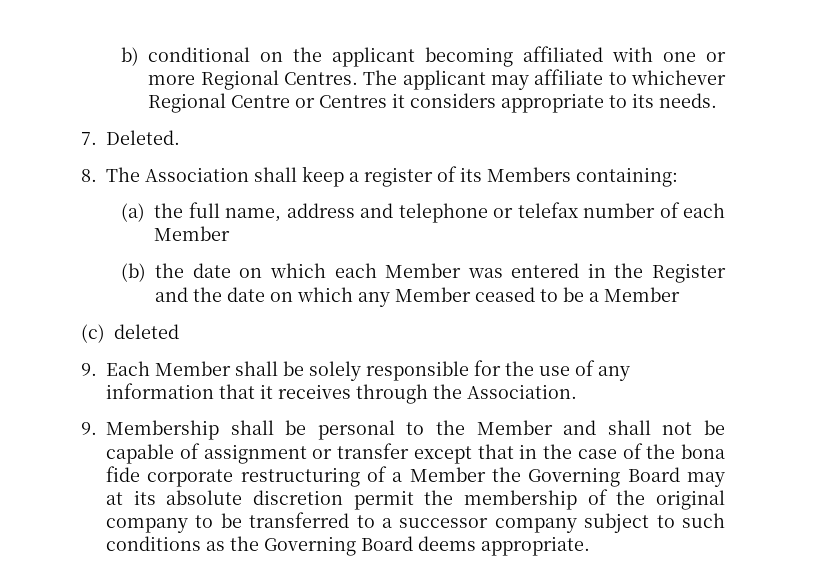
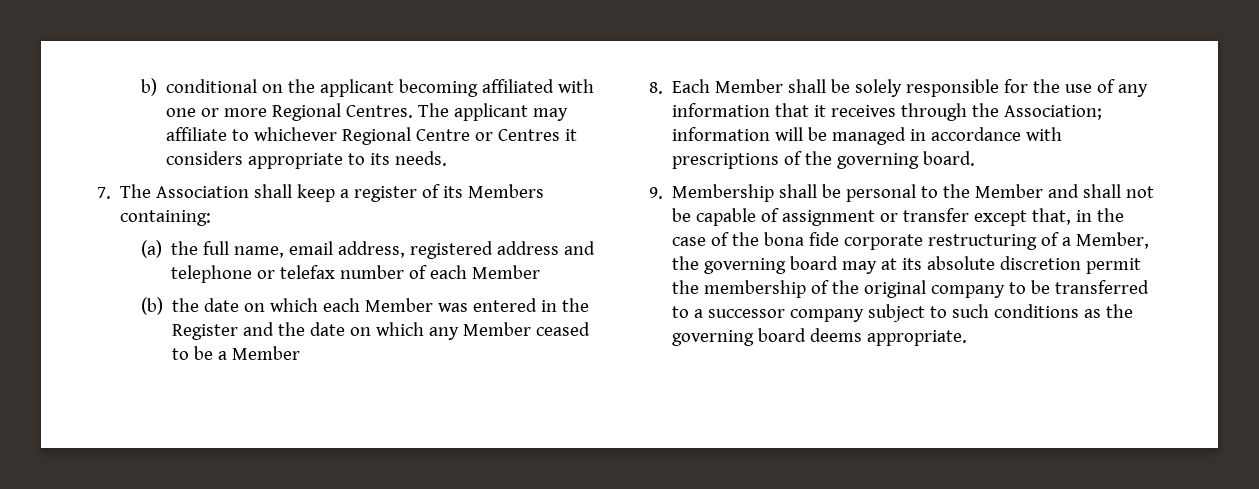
[106,130,180,145] [81,169,97,182] Deleted. // 8. -> (111, 193) none
(282, 215) none -> [289,241,494,259] email address, registered
[81,324,179,343] [81,363,97,376] (c) deleted // 9. -> [649,82,663,94] 8.
[467,384,577,399] Association. -> [1004,105,1103,120] [672,127,1063,145] [672,151,976,169] Association; information will be managed in accordance with prescriptions of the governing board.
[477,444,514,459] that -> [1032,208,1072,225] that,
[409,467,680,487] Member the Governing Board -> [1076,232,1150,249] [672,256,839,274] Member, the governing board
[264,536,413,556] Governing Board -> [672,328,807,346] governing board

